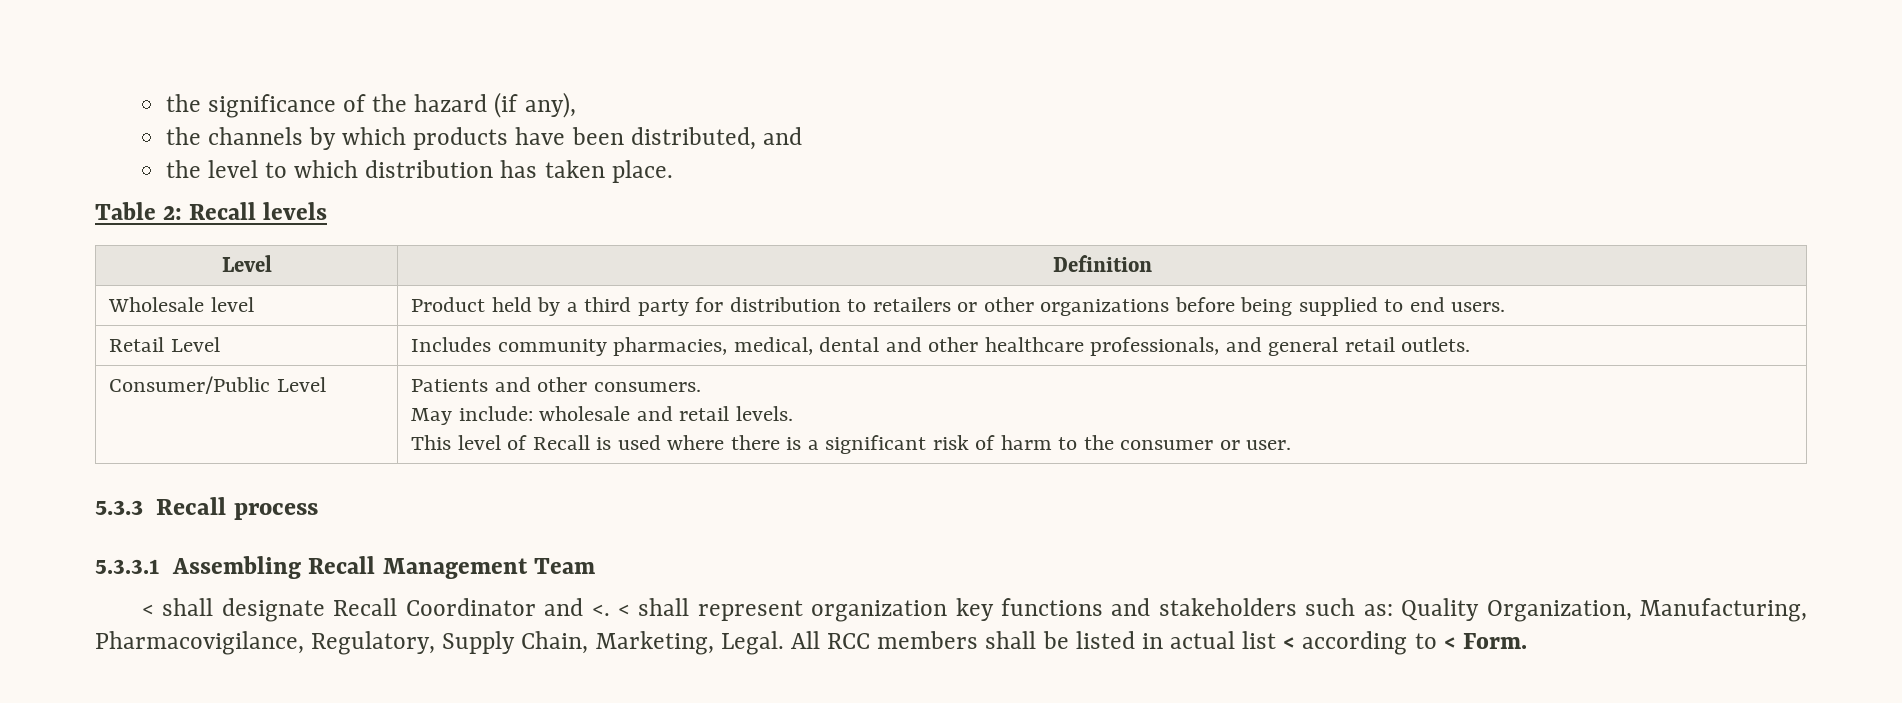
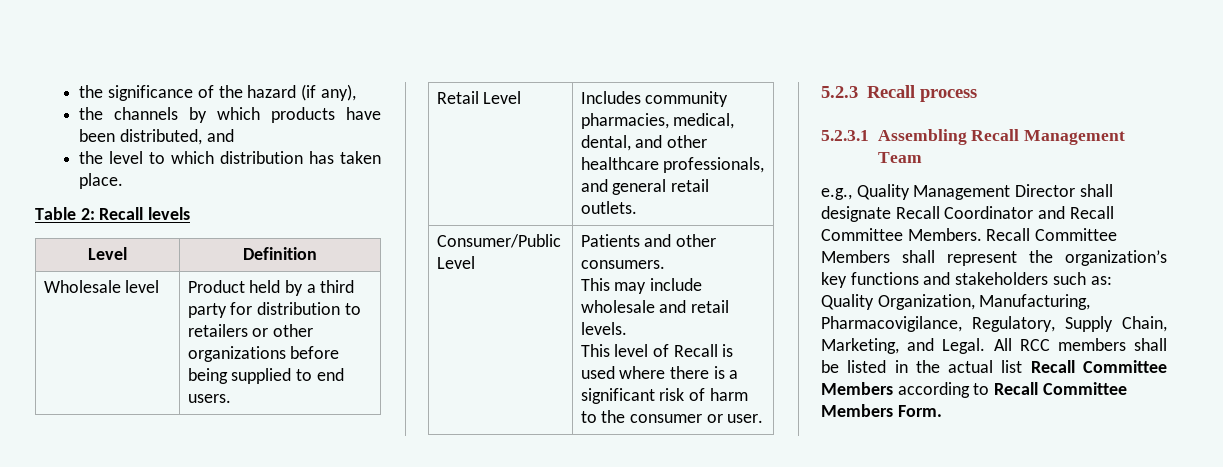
[819,337,880,352] dental -> [580,135,631,151] dental,
[411,406,533,425] May include: -> [580,278,702,294] This may include
[95,500,143,515] 5.3.3 -> [821,86,858,98] 5.2.3
[95,559,160,574] 5.3.3.1 -> [821,130,869,141] 5.2.3.1
[142,604,155,616] < -> [821,184,1076,200] e.g., Quality Management Director
[591,598,948,622] <. < shall represent organization -> [1069,206,1114,219] [821,228,1118,241] [821,250,1167,266] Recall Committee Members. Recall Committee Members shall represent the organization’s
(714, 643) none -> [907,338,935,351] and
(1163, 641) none -> [915,360,940,373] the
[1283,631,1456,655] < according to < -> [1030,360,1167,373] [821,382,1127,398] [821,404,893,417] Recall Committee Members according to Recall Committee Members

